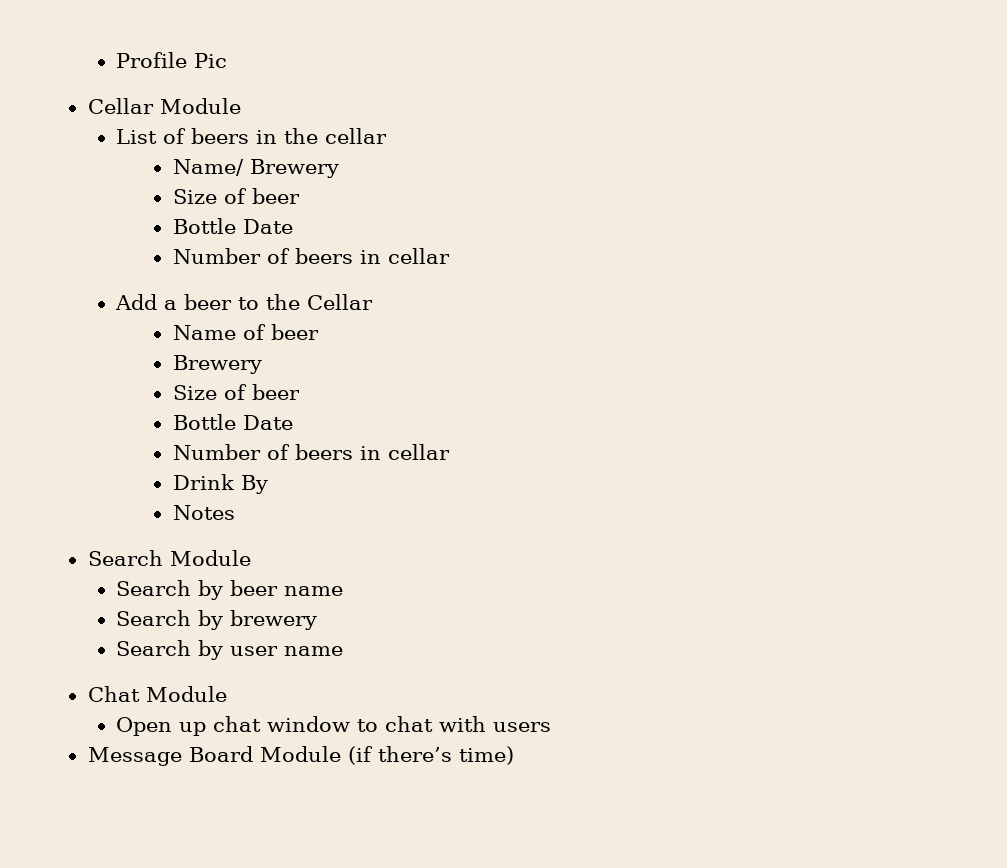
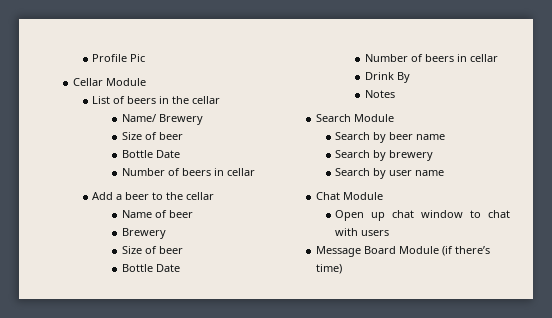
[307,294,374,310] Cellar -> [186,192,215,200] cellar

